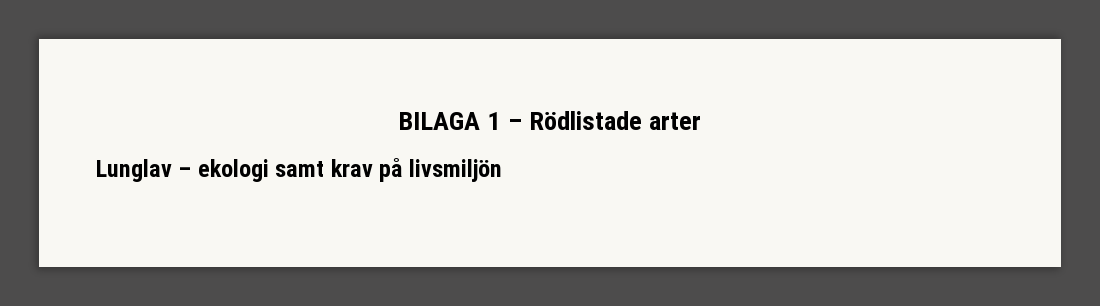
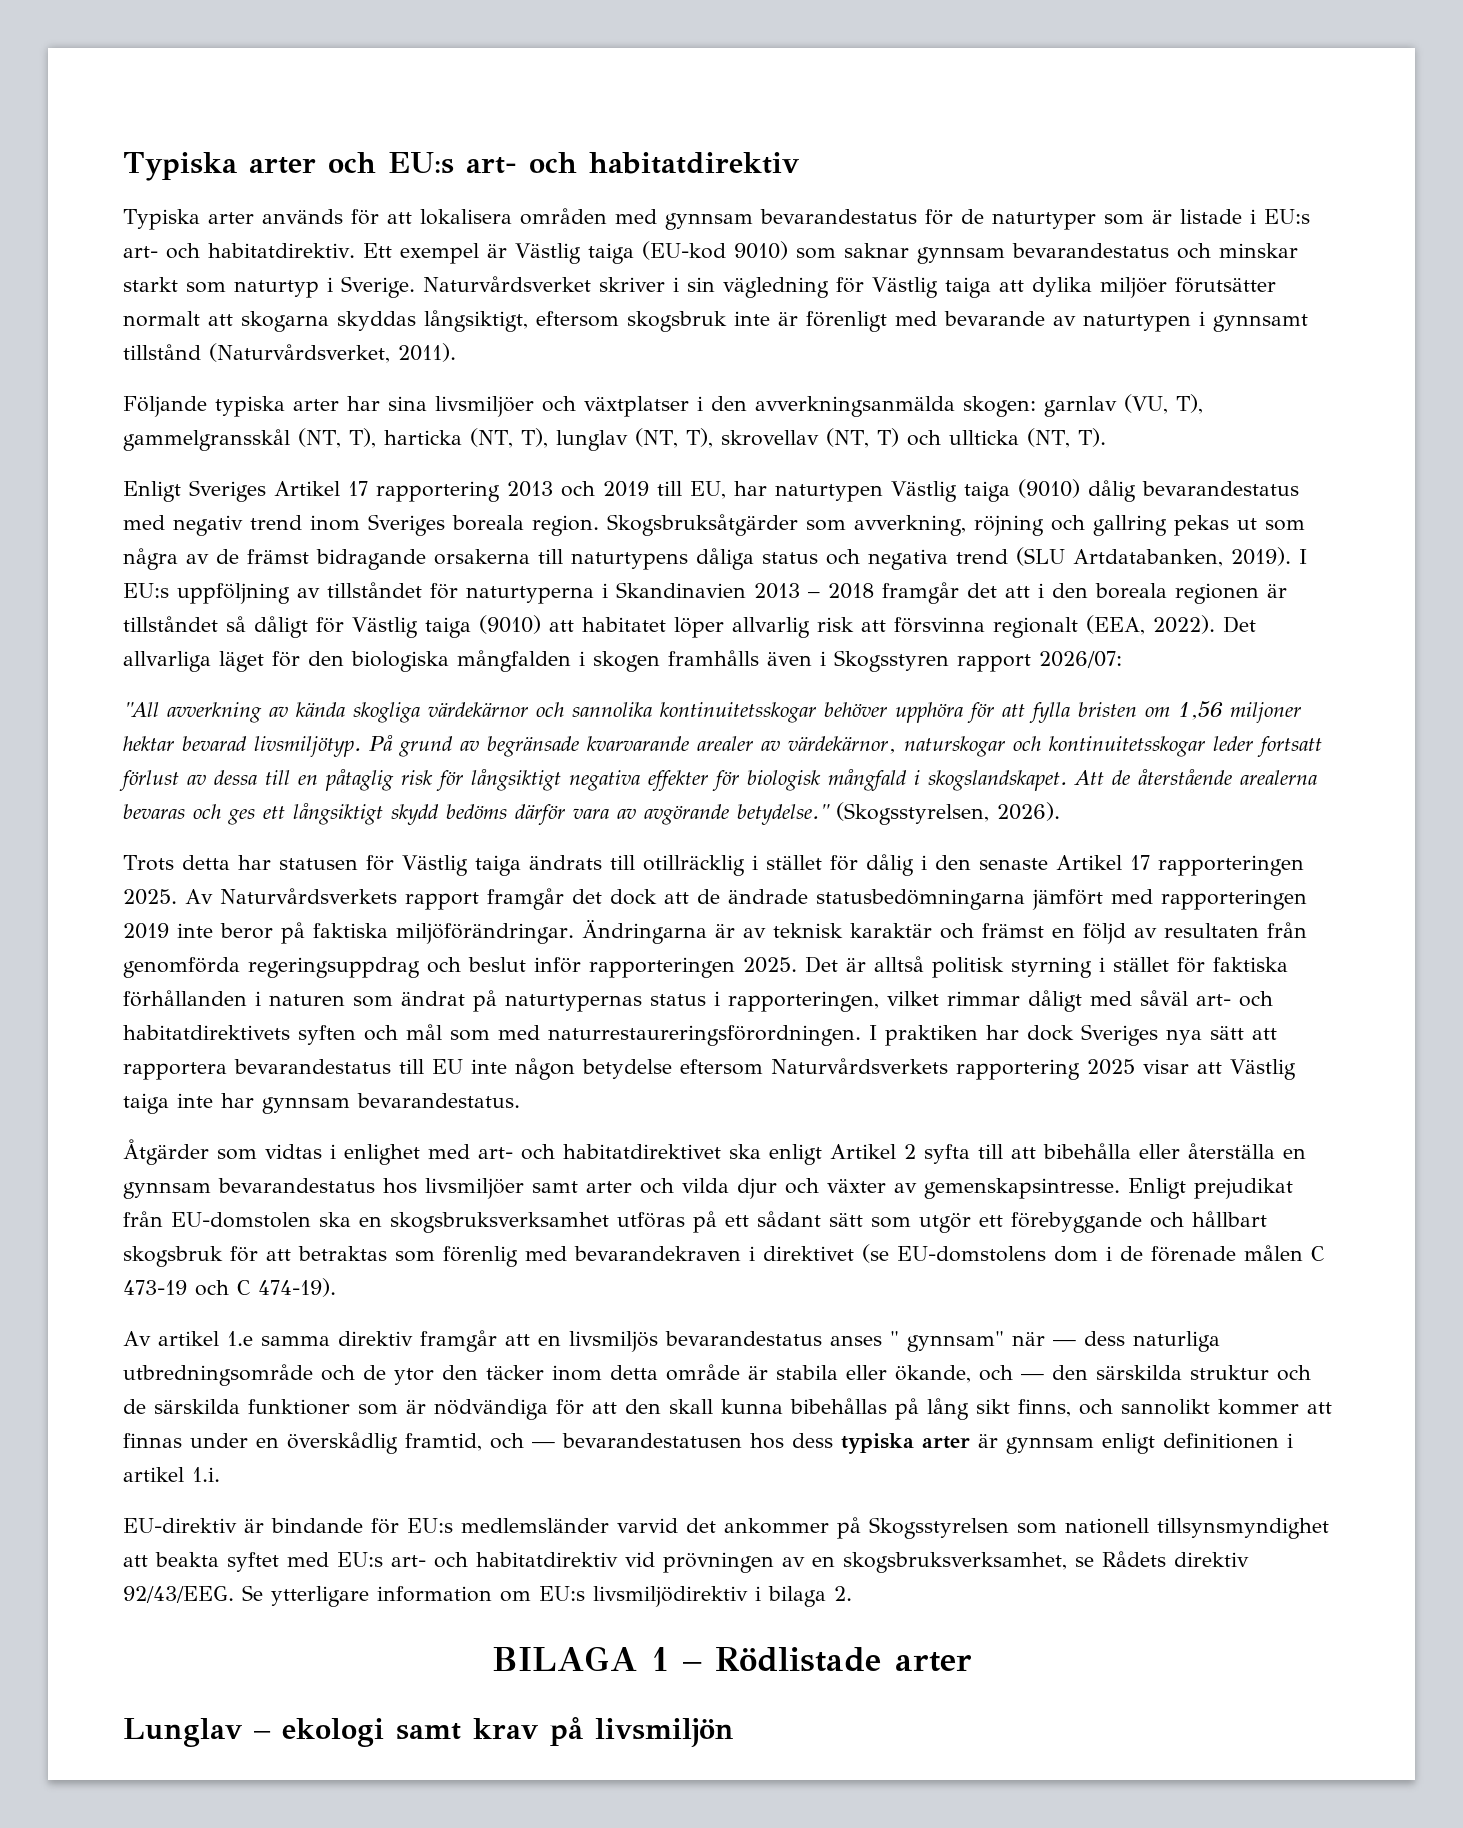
(398, 121) none -> [123,152,799,181] [123,208,1310,230] [123,241,1298,264] [123,276,1276,298] [123,310,1308,332] [123,343,456,363] [123,394,1203,417] [123,428,1106,451] [123,479,1299,502] [123,514,1305,536] [123,547,1307,570] [123,582,1287,604] [123,615,1256,638] [123,650,1122,672] [123,701,1301,723] [123,735,1322,757] [119,769,1317,791] [123,802,1060,825] [123,854,1304,876] [123,888,1307,910] [123,920,1307,944] [123,956,1288,978] [123,990,1273,1012] [123,1024,1277,1046] [123,1058,1296,1080] [123,1093,520,1114] [123,1139,1306,1165] [123,1178,1293,1199] [123,1211,1267,1233] [123,1244,1324,1267] [123,1278,336,1297] [123,1330,1220,1352] [123,1364,1311,1386] [123,1398,1332,1420] [123,1432,1293,1454] [123,1467,220,1482] [123,1517,1329,1539] [123,1551,1249,1573] [123,1585,852,1607] Typiska arter och EU:s art- och habitatdirektiv // Typiska arter används för att lokalisera områden med gynnsam bevarandestatus för de naturtyper som är listade i EU:s art- och habitatdirektiv. Ett exempel är Västlig taiga (EU-kod 9010) som saknar gynnsam bevarandestatus och minskar starkt som naturtyp i Sverige. Naturvårdsverket skriver i sin vägledning för Västlig taiga att dylika miljöer förutsätter normalt att skogarna skyddas långsiktigt, eftersom skogsbruk inte är förenligt med bevarande av naturtypen i gynnsamt tillstånd (Naturvårdsverket, 2011). // Följande typiska arter har sina livsmiljöer och växtplatser i den avverkningsanmälda skogen: garnlav (VU, T), gammelgransskål (NT, T), harticka (NT, T), lunglav (NT, T), skrovellav (NT, T) och ullticka (NT, T). // Enligt Sveriges Artikel 17 rapportering 2013 och 2019 till EU, har naturtypen Västlig taiga (9010) dålig bevarandestatus med negativ trend inom Sveriges boreala region. Skogsbruksåtgärder som avverkning, röjning och gallring pekas ut som några av de främst bidragande orsakerna till naturtypens dåliga status och negativa trend (SLU Artdatabanken, 2019). I EU:s uppföljning av tillståndet för naturtyperna i Skandinavien 2013 – 2018 framgår det att i den boreala regionen är tillståndet så dåligt för Västlig taiga (9010) att habitatet löper allvarlig risk att försvinna regionalt (EEA, 2022). Det allvarliga läget för den biologiska mångfalden i skogen framhålls även i Skogsstyren rapport 2026/07: // "All avverkning av kända skogliga värdekärnor och sannolika kontinuitetsskogar behöver upphöra för att fylla bristen om 1,56 miljoner hektar bevarad livsmiljötyp. På grund av begränsade kvarvarande arealer av värdekärnor, naturskogar och kontinuitetsskogar leder fortsatt förlust av dessa till en påtaglig risk för långsiktigt negativa effekter för biologisk mångfald i skogslandskapet. Att de återstående arealerna bevaras och ges ett långsiktigt skydd bedöms därför vara av avgörande betydelse." (Skogsstyrelsen, 2026). // Trots detta har statusen för Västlig taiga ändrats till otillräcklig i stället för dålig i den senaste Artikel 17 rapporteringen 2025. Av Naturvårdsverkets rapport framgår det dock att de ändrade statusbedömningarna jämfört med rapporteringen 2019 inte beror på faktiska miljöförändringar. Ändringarna är av teknisk karaktär och främst en följd av resultaten från genomförda regeringsuppdrag och beslut inför rapporteringen 2025. Det är alltså politisk styrning i stället för faktiska förhållanden i naturen som ändrat på naturtypernas status i rapporteringen, vilket rimmar dåligt med såväl art- och habitatdirektivets syften och mål som med naturrestaureringsförordningen. I praktiken har dock Sveriges nya sätt att rapportera bevarandestatus till EU inte någon betydelse eftersom Naturvårdsverkets rapportering 2025 visar att Västlig taiga inte har gynnsam bevarandestatus. // Åtgärder som vidtas i enlighet med art- och habitatdirektivet ska enligt Artikel 2 syfta till att bibehålla eller återställa en gynnsam bevarandestatus hos livsmiljöer samt arter och vilda djur och växter av gemenskapsintresse. Enligt prejudikat från EU-domstolen ska en skogsbruksverksamhet utföras på ett sådant sätt som utgör ett förebyggande och hållbart skogsbruk för att betraktas som förenlig med bevarandekraven i direktivet (se EU-domstolens dom i de förenade målen C 473-19 och C 474-19). // Av artikel 1.e samma direktiv framgår att en livsmiljös bevarandestatus anses " gynnsam" när — dess naturliga utbredningsområde och de ytor den täcker inom detta område är stabila eller ökande, och — den särskilda struktur och de särskilda funktioner som är nödvändiga för att den skall kunna bibehållas på lång sikt finns, och sannolikt kommer att finnas under en överskådlig framtid, och — bevarandestatusen hos dess typiska arter är gynnsam enligt definitionen i artikel 1.i. // EU-direktiv är bindande för EU:s medlemsländer varvid det ankommer på Skogsstyrelsen som nationell tillsynsmyndighet att beakta syftet med EU:s art- och habitatdirektiv vid prövningen av en skogsbruksverksamhet, se Rådets direktiv 92/43/EEG. Se ytterligare information om EU:s livsmiljödirektiv i bilaga 2. //

